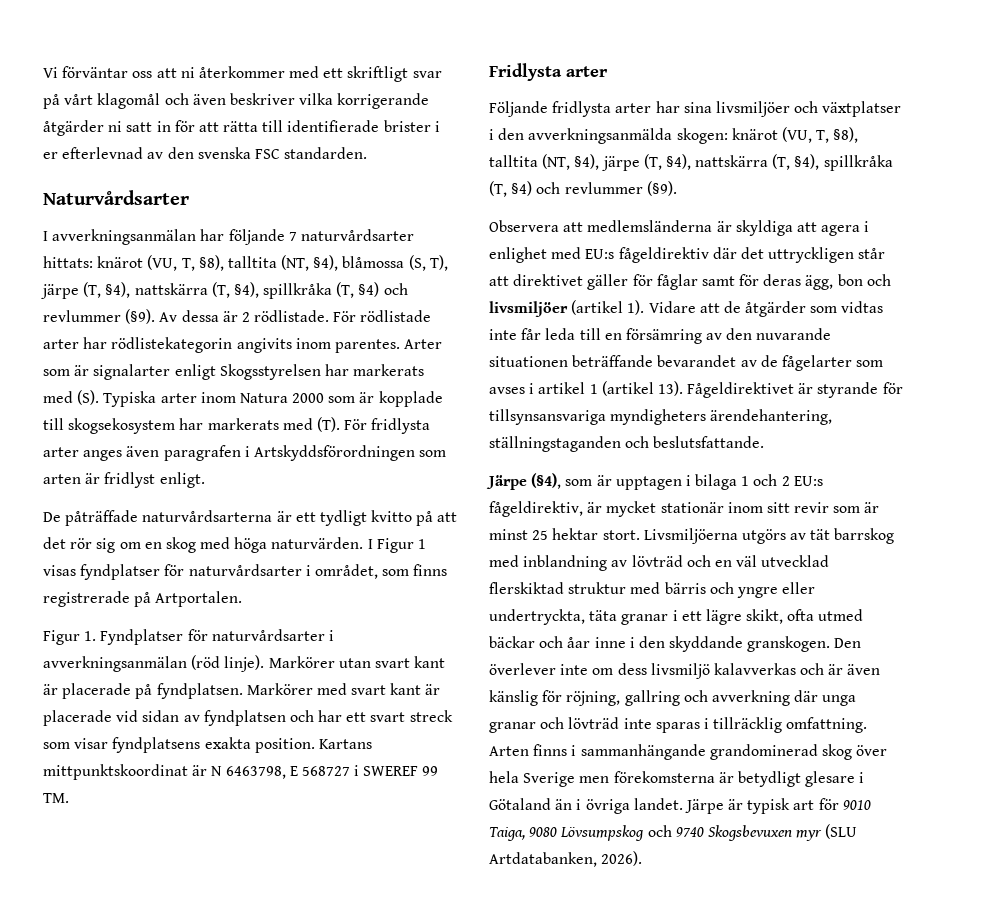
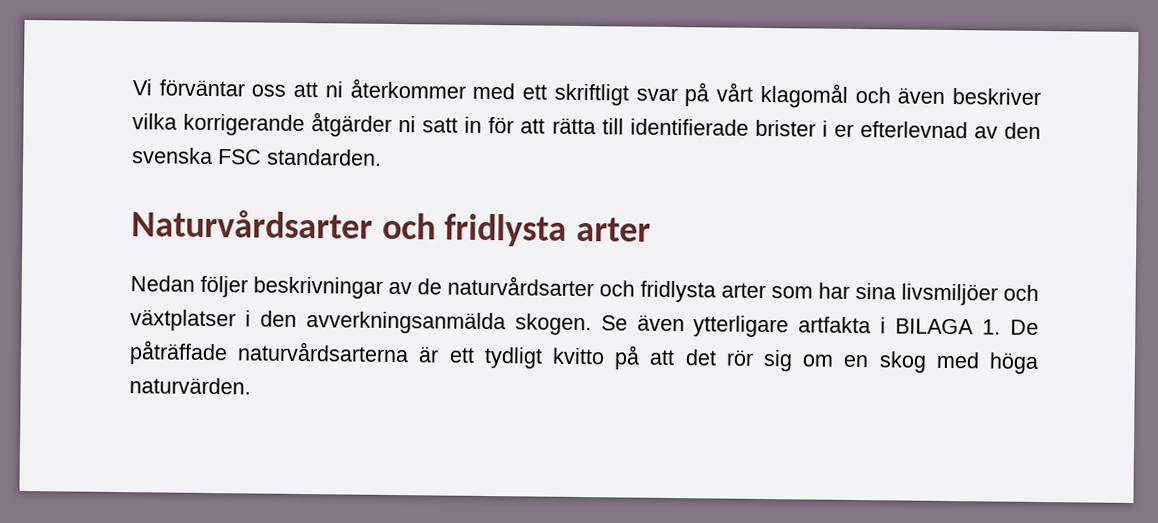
[43,229,414,245] [43,255,448,271] [41,282,408,299] [43,309,432,324] [43,337,443,353] [43,364,425,380] [43,390,443,407] [43,417,431,434] [43,445,447,461] [43,472,205,488] // I avverkningsanmälan har följande 7 naturvårdsarter hittats: knärot (VU, T, §8), talltita (NT, §4), blåmossa (S, T), järpe (T, §4), nattskärra (T, §4), spillkråka (T, §4) och revlummer (§9). Av dessa är 2 rödlistade. För rödlistade arter har rödlistekategorin angivits inom parentes. Arter som är signalarter enligt Skogsstyrelsen har markerats med (S). Typiska arter inom Natura 2000 som är kopplade till skogsekosystem har markerats med (T). För fridlysta arter anges även paragrafen i Artskyddsförordningen som arten är fridlyst enligt. // -> [381,212,651,247] [130,275,1039,306] [130,309,1002,338] och fridlysta arter // Nedan följer beskrivningar av de naturvårdsarter och fridlysta arter som har sina livsmiljöer och växtplatser i den avverkningsanmälda skogen. Se även ytterligare artfakta i BILAGA 1.
[367,538,427,553] [43,564,448,580] [43,591,243,607] [43,629,334,645] [43,655,446,672] [43,683,441,699] [43,710,453,726] [43,737,372,753] [43,764,439,780] [43,793,69,803] [489,63,608,81] [489,101,902,117] [489,127,859,144] [489,154,893,171] [489,181,677,197] [489,220,870,236] [489,247,886,263] [489,274,891,290] [489,300,884,317] [489,328,832,344] [489,355,884,371] [489,381,903,398] [489,409,833,425] [489,436,765,452] [486,473,823,490] [489,501,880,517] [489,528,895,544] [489,555,830,571] [489,582,816,598] [489,609,864,625] [489,636,862,652] [489,663,881,679] [489,690,857,706] [489,717,868,733] [489,744,888,760] [489,771,865,787] [489,798,871,814] [489,824,858,841] [489,851,643,867] I Figur 1 visas fyndplatser för naturvårdsarter i området, som finns registrerade på Artportalen. // Figur 1. Fyndplatser för naturvårdsarter i avverkningsanmälan (röd linje). Markörer utan svart kant är placerade på fyndplatsen. Markörer med svart kant är placerade vid sidan av fyndplatsen och har ett svart streck som visar fyndplatsens exakta position. Kartans mittpunktskoordinat är N 6463798, E 568727 i SWEREF 99 TM. // Fridlysta arter // Följande fridlysta arter har sina livsmiljöer och växtplatser i den avverkningsanmälda skogen: knärot (VU, T, §8), talltita (NT, §4), järpe (T, §4), nattskärra (T, §4), spillkråka (T, §4) och revlummer (§9). // Observera att medlemsländerna är skyldiga att agera i enlighet med EU:s fågeldirektiv där det uttryckligen står att direktivet gäller för fåglar samt för deras ägg, bon och livsmiljöer (artikel 1). Vidare att de åtgärder som vidtas inte får leda till en försämring av den nuvarande situationen beträffande bevarandet av de fågelarter som avses i artikel 1 (artikel 13). Fågeldirektivet är styrande för tillsynsansvariga myndigheters ärendehantering, ställningstaganden och beslutsfattande. // Järpe (§4), som är upptagen i bilaga 1 och 2 EU:s fågeldirektiv, är mycket stationär inom sitt revir som är minst 25 hektar stort. Livsmiljöerna utgörs av tät barrskog med inblandning av lövträd och en väl utvecklad flerskiktad struktur med bärris och yngre eller undertryckta, täta granar i ett lägre skikt, ofta utmed bäckar och åar inne i den skyddande granskogen. Den överlever inte om dess livsmiljö kalavverkas och är även känslig för röjning, gallring och avverkning där unga granar och lövträd inte sparas i tillräcklig omfattning. Arten finns i sammanhängande grandominerad skog över hela Sverige men förekomsterna är betydligt glesare i Götaland än i övriga landet. Järpe är typisk art för 9010 Taiga, 9080 Lövsumpskog och 9740 Skogsbevuxen myr (SLU Artdatabanken, 2026). -> (251, 386) none

